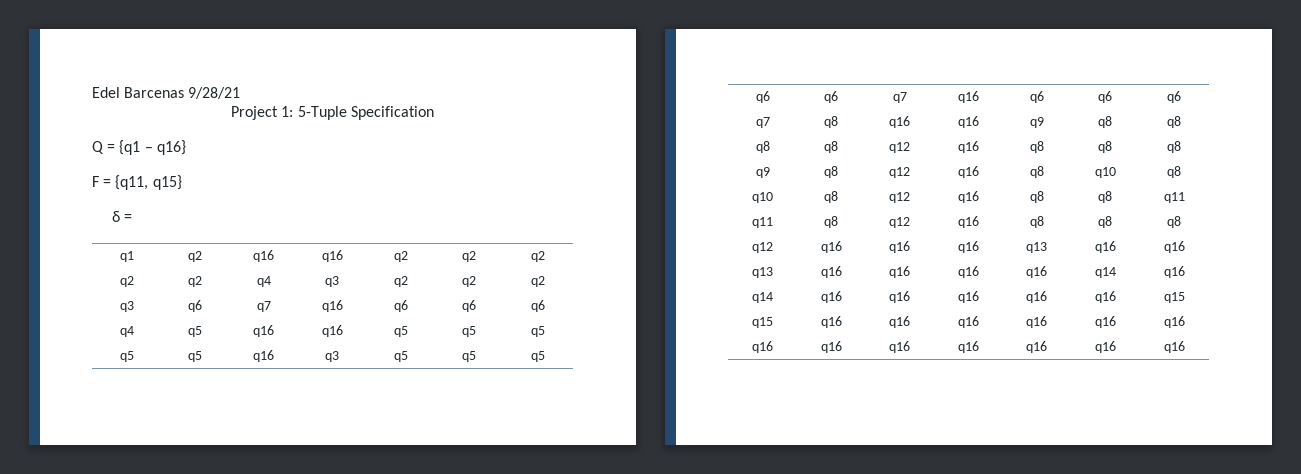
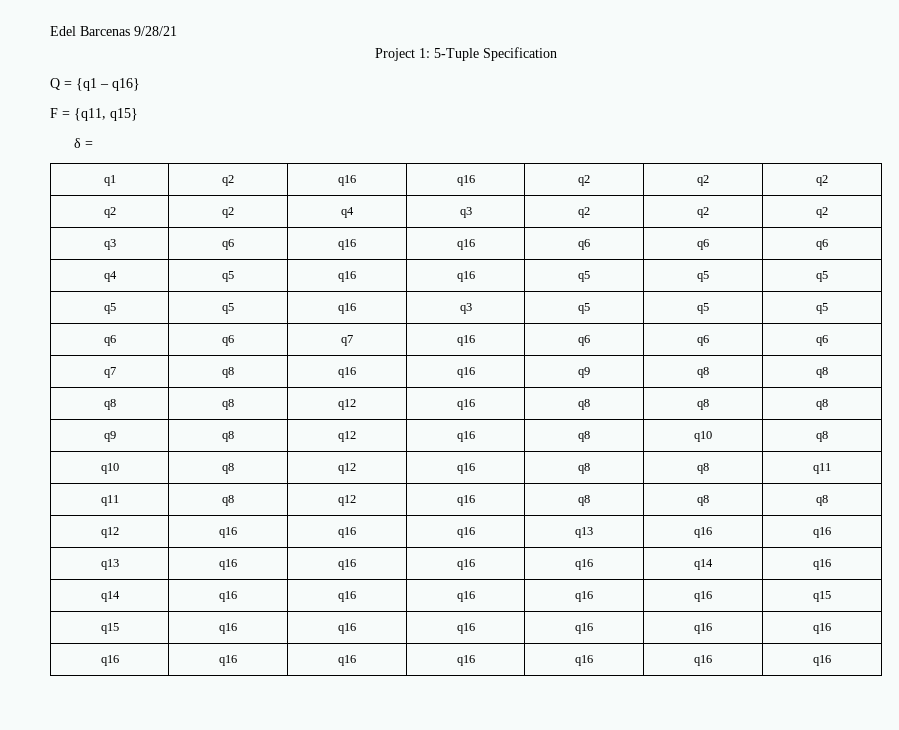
[256,301,271,312] q7 -> [338,239,356,250] q16

